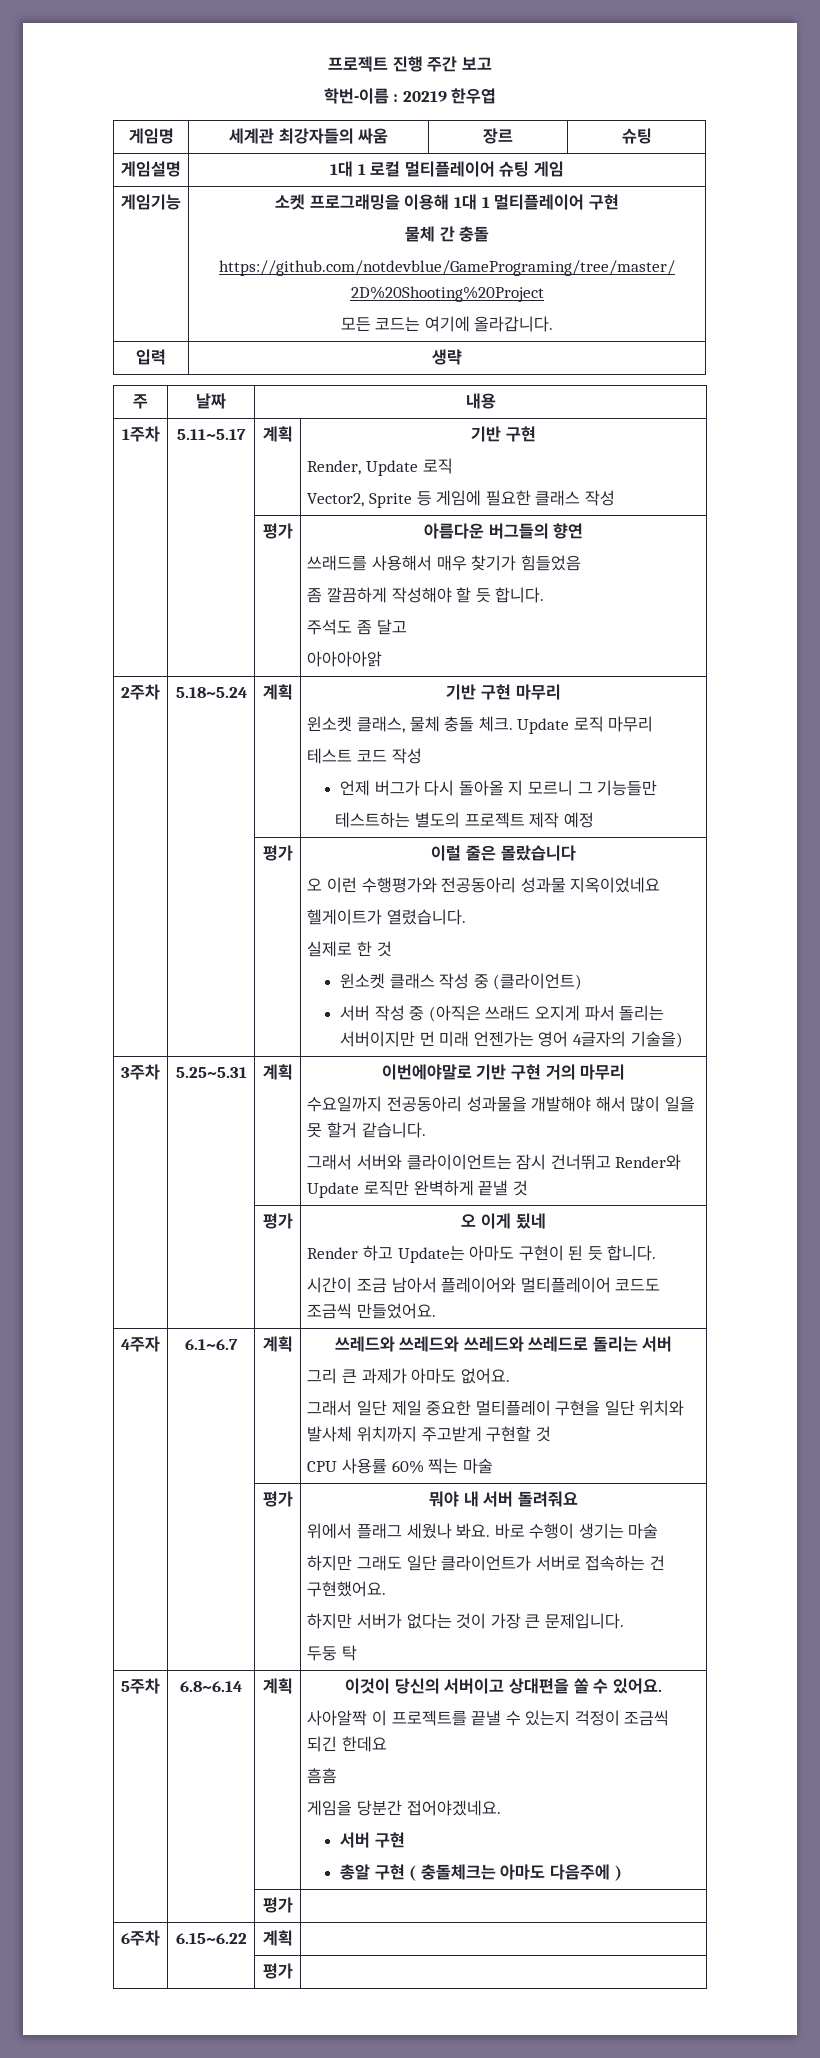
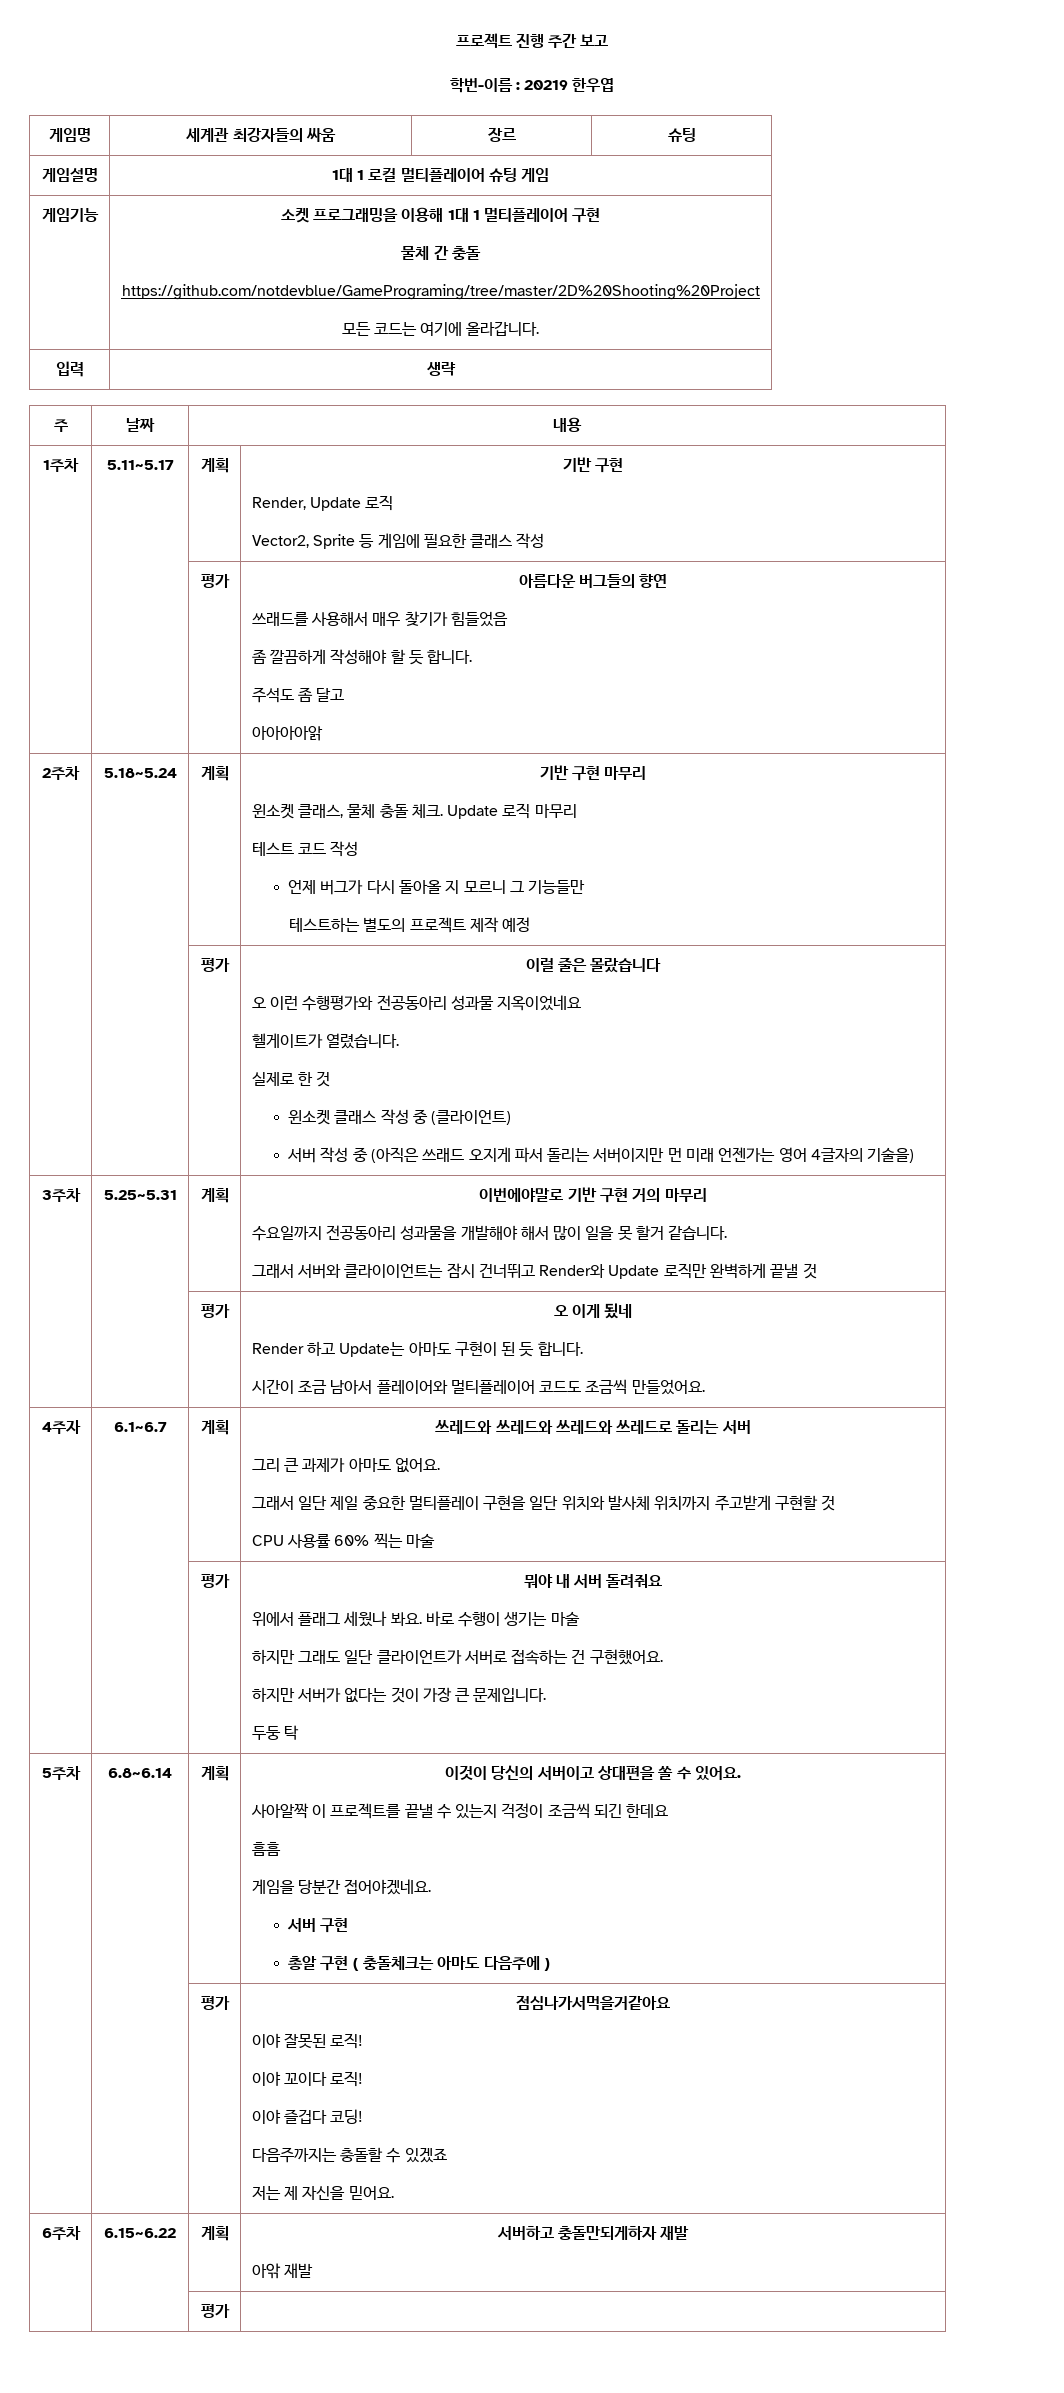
[121,1930,160,1946] [175,1933,247,1944] [262,1930,293,1946] // 6주차 | 6.15~6.22 | 계획 | -> [516,1995,670,2010] [251,2033,364,2049] [251,2071,364,2087] [251,2109,364,2124] [251,2147,447,2163] [251,2186,394,2200] [41,2226,81,2240] [104,2228,176,2238] [200,2226,229,2241] [496,2226,690,2240] [251,2263,313,2279] 점심나가서먹을거같아요 // 이야 잘못된 로직! // 이야 꼬이다 로직! // 이야 즐겁다 코딩! // 다음주까지는 충돌할 수 있겠죠 // 저는 제 자신을 믿어요. // 6주차 | 6.15~6.22 | 계획 | 서버하고 충돌만되게하자 재발 // 아앆 재발

